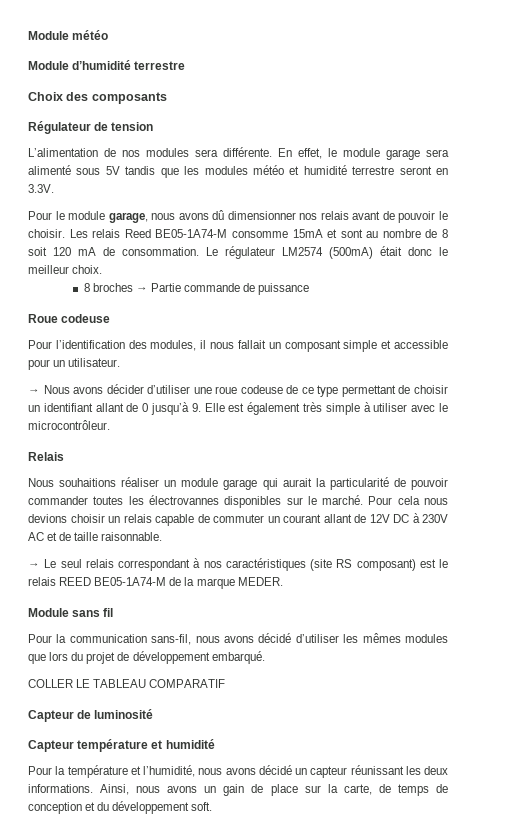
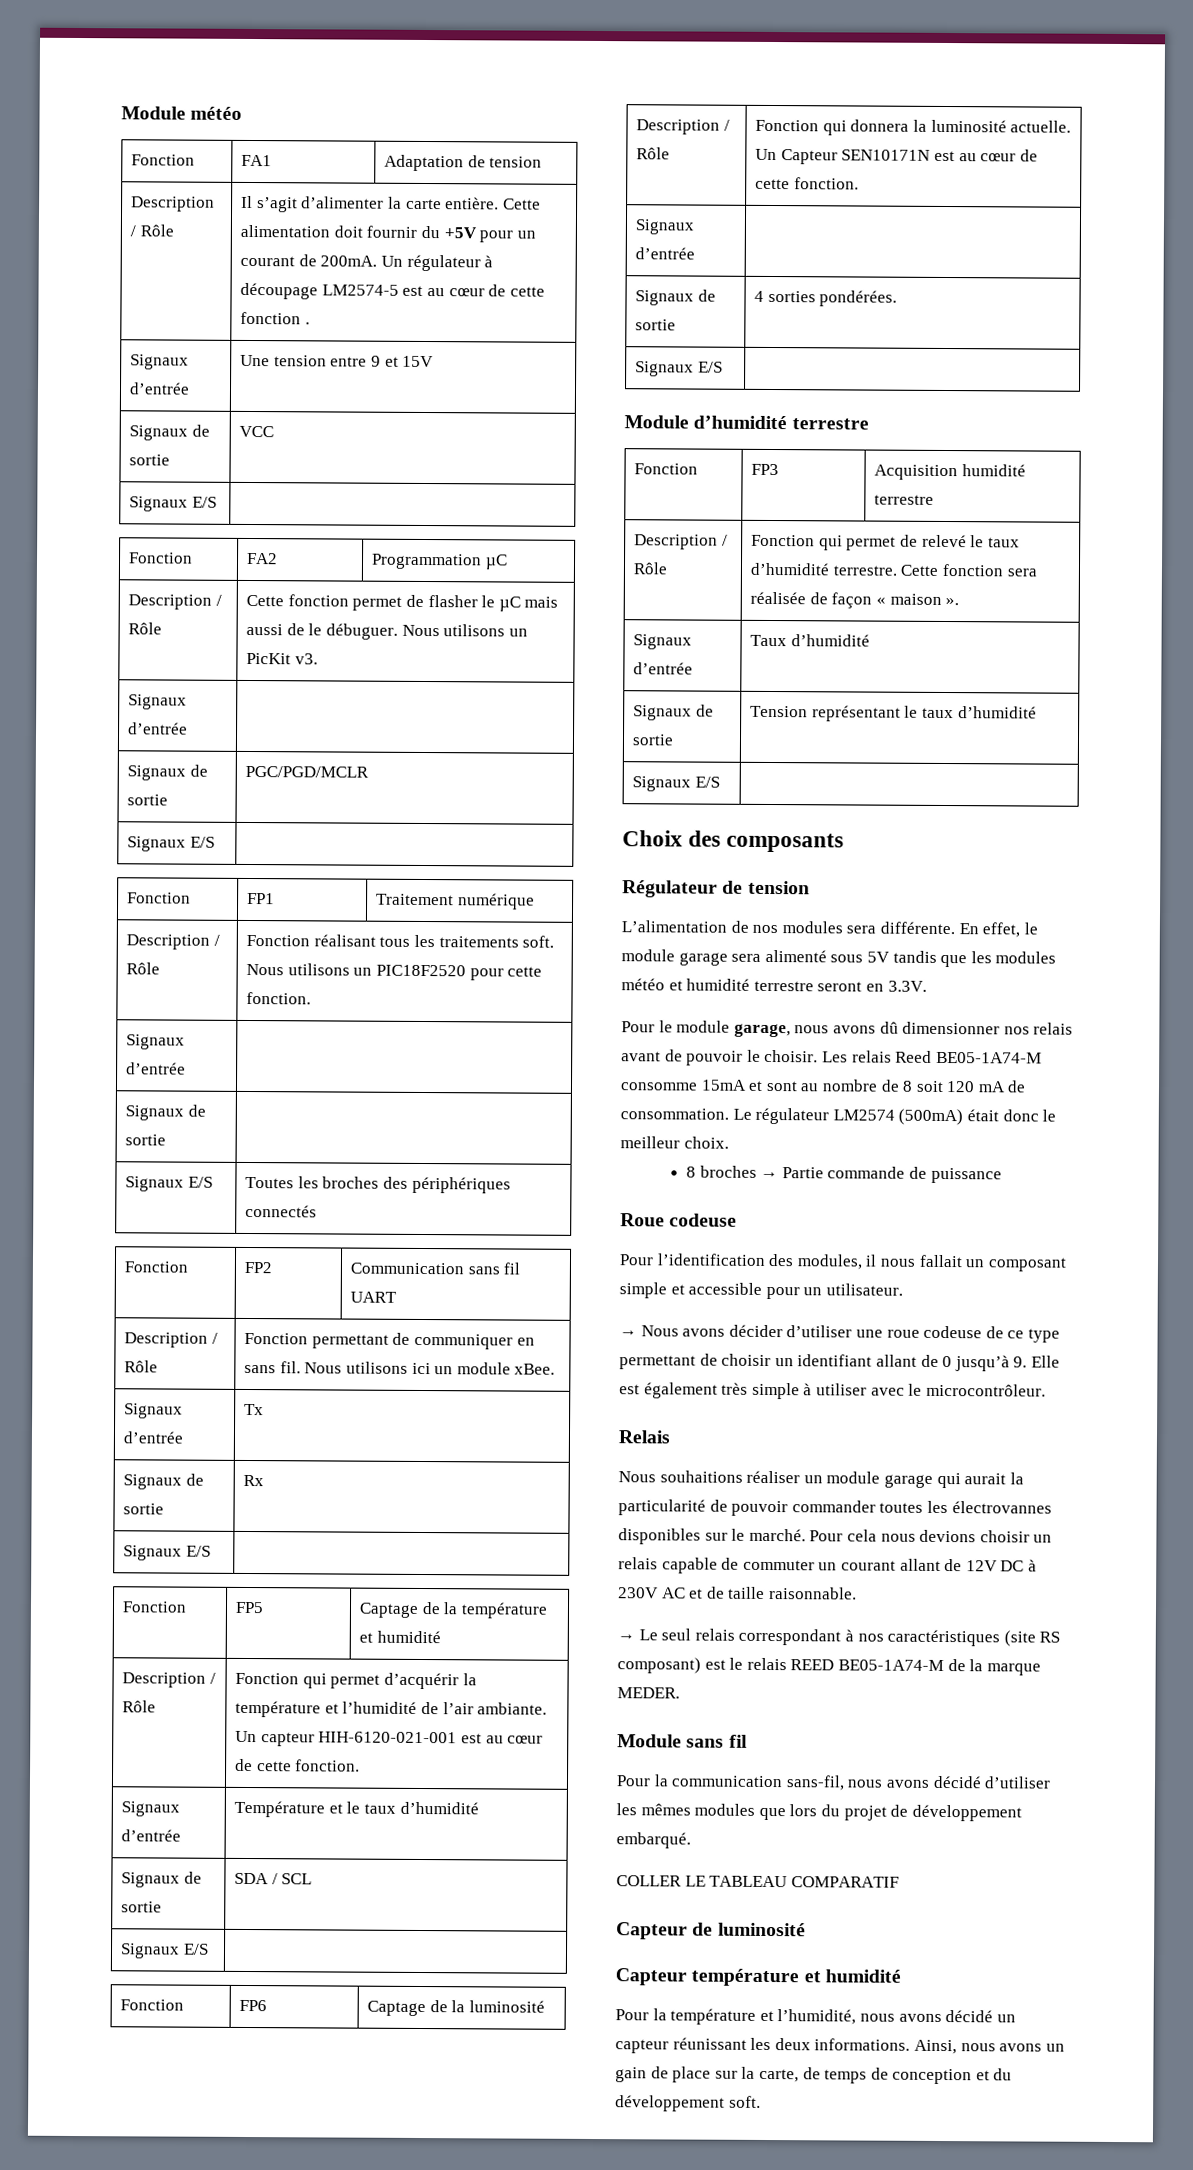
[28,60,186,70] // Module d’humidité terrestre -> [131,154,196,166] [241,154,273,167] [384,154,543,172] [131,196,216,212] [130,224,174,237] [241,195,541,213] [240,224,536,243] [240,254,494,272] [240,282,545,300] [240,311,310,325] [130,354,190,370] [129,382,191,395] [240,354,435,368] [129,424,210,441] [129,454,171,466] [239,425,275,438] [129,496,217,512] [128,552,194,564] [246,552,279,565] [371,553,508,570] [128,594,222,610] [128,622,163,635] [246,594,559,612] [246,623,528,640] [246,652,318,665] [128,694,188,710] [128,722,189,735] [127,764,208,781] [127,794,169,806] [245,765,370,778] [127,836,215,852] [127,892,192,904] [247,892,276,905] [376,893,535,910] [126,934,220,950] [126,962,161,975] [246,934,555,948] [246,963,543,981] [246,991,312,1005] [126,1034,186,1050] [126,1062,187,1075] [125,1104,206,1121] [125,1134,167,1146] [125,1176,213,1192] [245,1176,511,1194] [245,1204,318,1218] [124,1261,189,1273] [244,1261,273,1274] [350,1262,521,1275] [350,1291,398,1303] [124,1332,218,1348] [124,1360,159,1373] [244,1332,535,1350] [244,1361,556,1375] [124,1403,184,1419] [123,1431,184,1444] [244,1403,265,1416] [123,1473,204,1490] [123,1503,165,1515] [243,1474,265,1487] [123,1545,211,1561] [122,1601,188,1613] [235,1601,265,1614] [359,1602,548,1619] [359,1630,441,1644] [122,1672,216,1688] [122,1700,157,1713] [235,1672,477,1690] [235,1700,548,1718] [235,1730,544,1747] [235,1758,361,1772] [121,1801,181,1817] [121,1829,182,1842] [234,1800,479,1818] [121,1871,202,1888] [121,1901,163,1913] [234,1872,313,1885] [120,1943,209,1959] [120,1999,185,2011] [239,1999,268,2012] [367,2000,545,2017] [636,119,730,135] [636,147,671,160] [755,119,1072,136] [755,148,1038,165] [755,177,859,190] [635,219,695,235] [635,247,696,260] [635,289,716,306] [635,319,677,331] [754,290,898,307] [635,361,723,377] [624,415,869,430] [634,463,699,475] [751,463,780,476] [874,464,1026,481] [874,494,935,505] [634,534,728,550] [633,562,669,575] [751,534,1020,551] [750,562,1037,577] [750,591,960,609] [633,634,693,650] [633,662,694,675] [750,634,870,647] [633,704,714,721] [632,734,675,746] [750,705,1037,722] [632,776,720,792] // Fonction | FA1 | Adaptation de tension // Description / Rôle | Il s’agit d’alimenter la carte entière. Cette alimentation doit fournir du +5V pour un courant de 200mA. Un régulateur à découpage LM2574-5 est au cœur de cette fonction . // Signaux d’entrée | Une tension entre 9 et 15V // Signaux de sortie | VCC // Signaux E/S | // Fonction | FA2 | Programmation µC // Description / Rôle | Cette fonction permet de flasher le µC mais aussi de le débuguer. Nous utilisons un PicKit v3. // Signaux d’entrée | // Signaux de sortie | PGC/PGD/MCLR // Signaux E/S | // Fonction | FP1 | Traitement numérique // Description / Rôle | Fonction réalisant tous les traitements soft. Nous utilisons un PIC18F2520 pour cette fonction. // Signaux d’entrée | // Signaux de sortie | // Signaux E/S | Toutes les broches des périphériques connectés // Fonction | FP2 | Communication sans fil UART // Description / Rôle | Fonction permettant de communiquer en sans fil. Nous utilisons ici un module xBee. // Signaux d’entrée | Tx // Signaux de sortie | Rx // Signaux E/S | // Fonction | FP5 | Captage de la température et humidité // Description / Rôle | Fonction qui permet d’acquérir la température et l’humidité de l’air ambiante. Un capteur HIH-6120-021-001 est au cœur de cette fonction. // Signaux d’entrée | Température et le taux d’humidité // Signaux de sortie | SDA / SCL // Signaux E/S | // Fonction | FP6 | Captage de la luminosité // Description / Rôle | Fonction qui donnera la luminosité actuelle. Un Capteur SEN10171N est au cœur de cette fonction. // Signaux d’entrée | // Signaux de sortie | 4 sorties pondérées. // Signaux E/S | // Module d’humidité terrestre // Fonction | FP3 | Acquisition humidité terrestre // Description / Rôle | Fonction qui permet de relevé le taux d’humidité terrestre. Cette fonction sera réalisée de façon « maison ». // Signaux d’entrée | Taux d’humidité // Signaux de sortie | Tension représentant le taux d’humidité // Signaux E/S |

